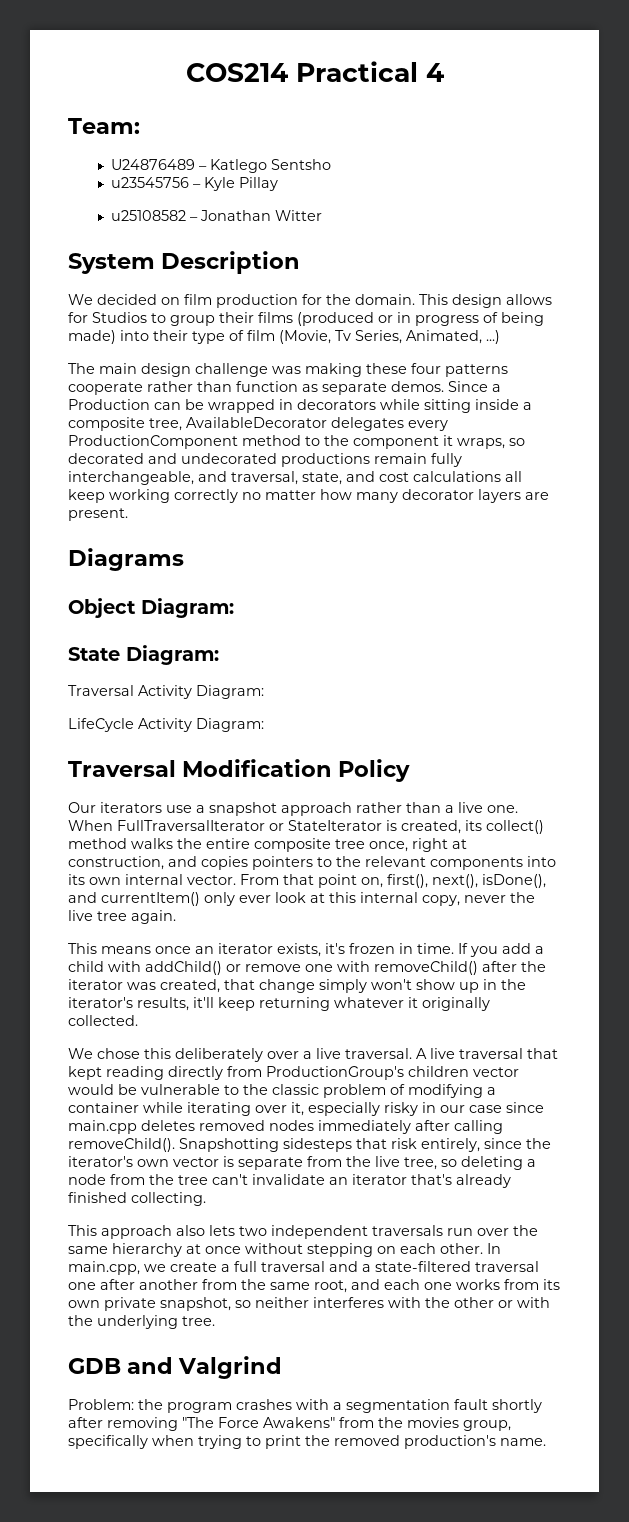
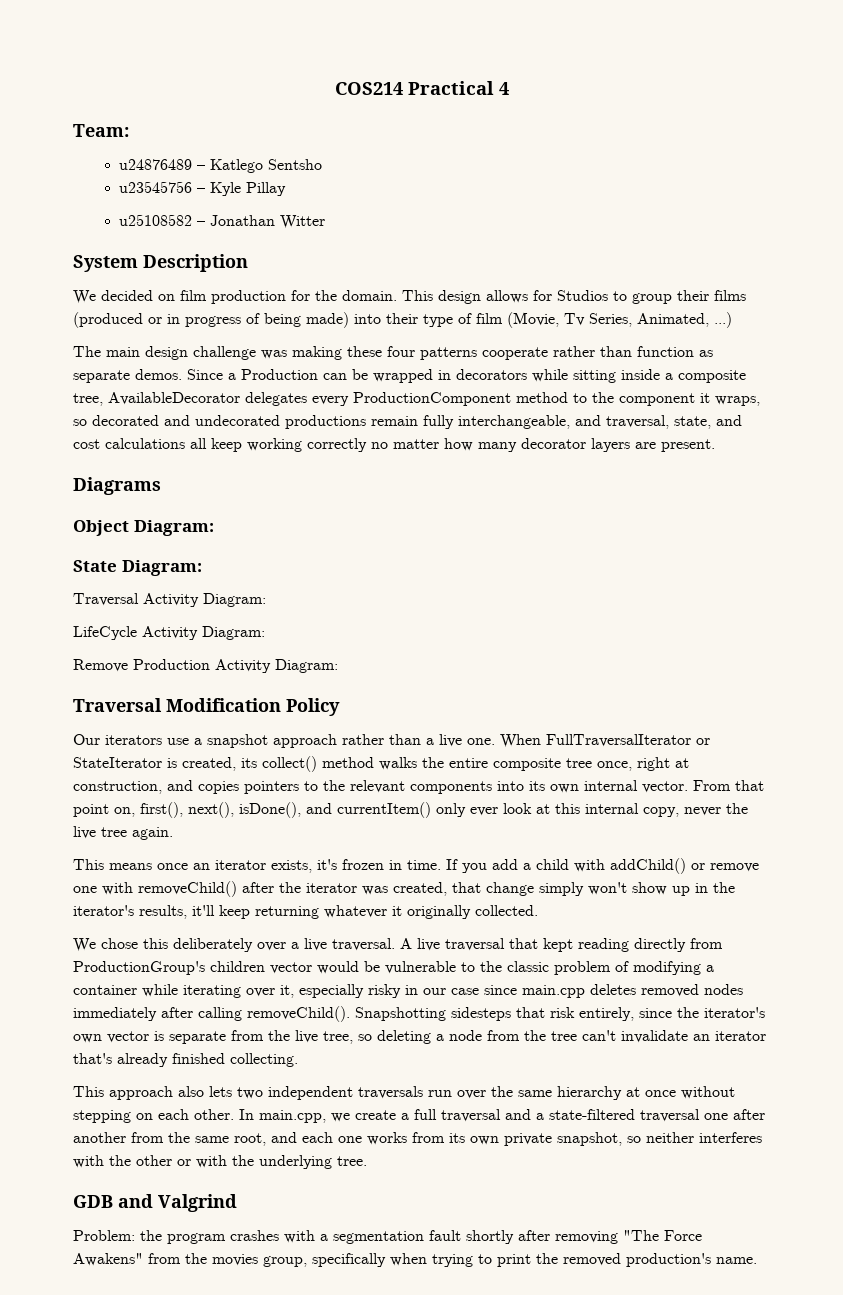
[111,159,196,170] U24876489 -> [119,159,193,170] u24876489
(264, 725) none -> [73,659,338,673] // Remove Production Activity Diagram:

